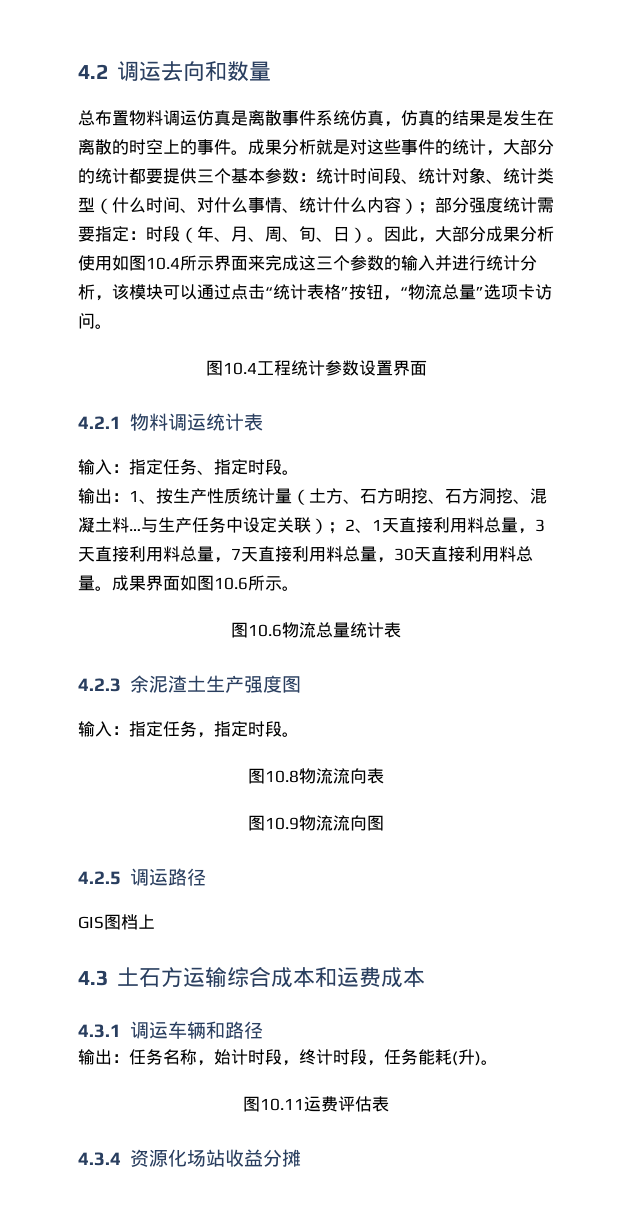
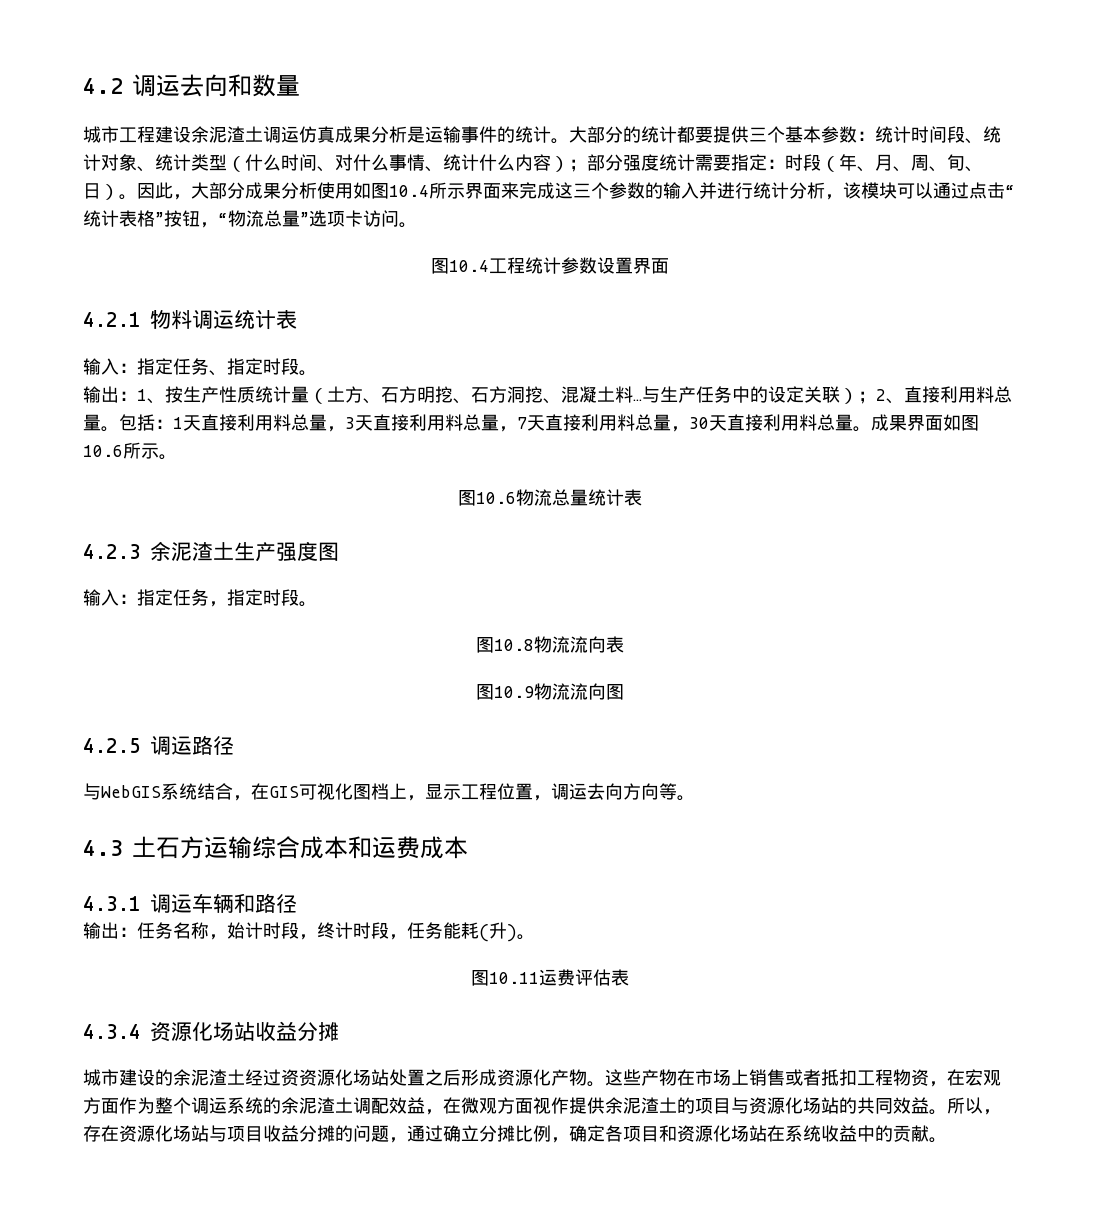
[78,110,554,127] [78,139,401,155] 总布置物料调运仿真是离散事件系统仿真，仿真的结果是发生在离散的时空上的事件。成果分析就是对这些 -> [83,126,461,143] 城市工程建设余泥渣土调运仿真成果分析是运输
[486,150,503,156] ， -> [551,138,569,144] 。
(243, 525) none -> [750,386,768,403] 的
(372, 530) none -> [904,386,1012,403] [83,414,173,432] 直接利用料总量。包括：
[78,914,155,930] GIS图档上 -> [83,783,695,801] 与WebGIS系统结合，在GIS可视化图档上，显示工程位置，调运去向方向等。
(301, 1158) none -> [83,1069,1001,1087] [83,1097,1001,1115] [83,1125,947,1143] // 城市建设的余泥渣土经过资资源化场站处置之后形成资源化产物。这些产物在市场上销售或者抵扣工程物资，在宏观方面作为整个调运系统的余泥渣土调配效益，在微观方面视作提供余泥渣土的项目与资源化场站的共同效益。所以，存在资源化场站与项目收益分摊的问题，通过确立分摊比例，确定各项目和资源化场站在系统收益中的贡献。

